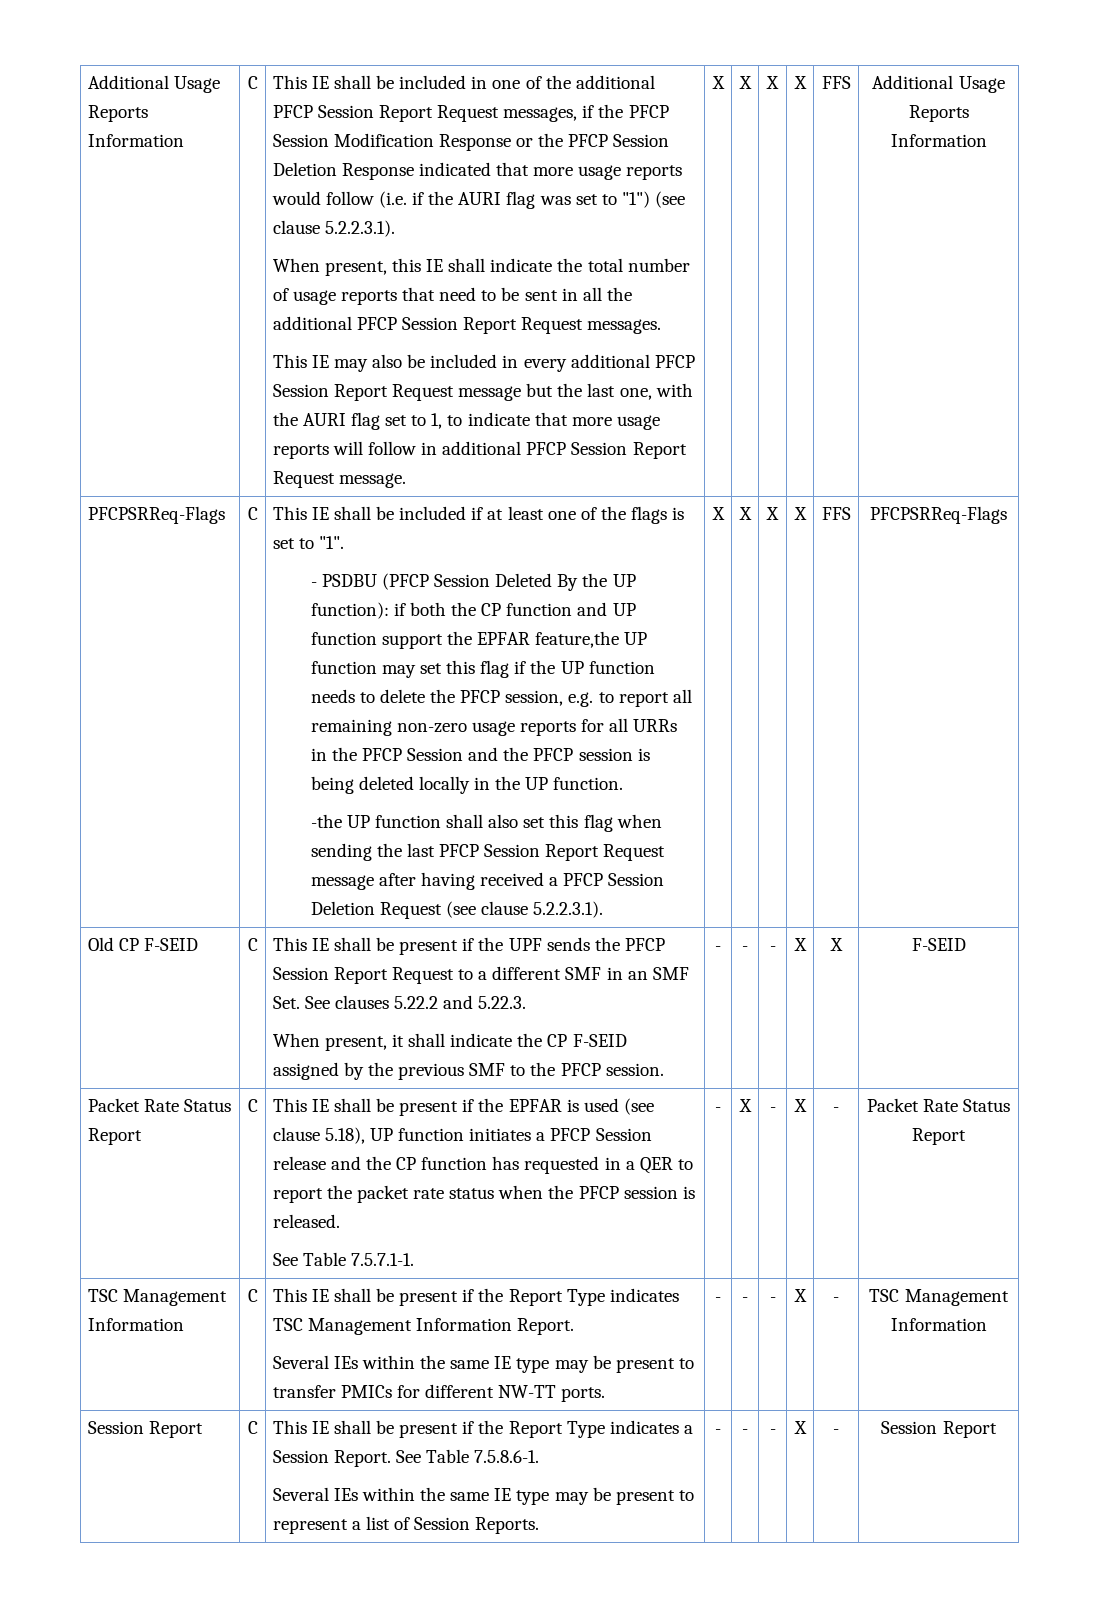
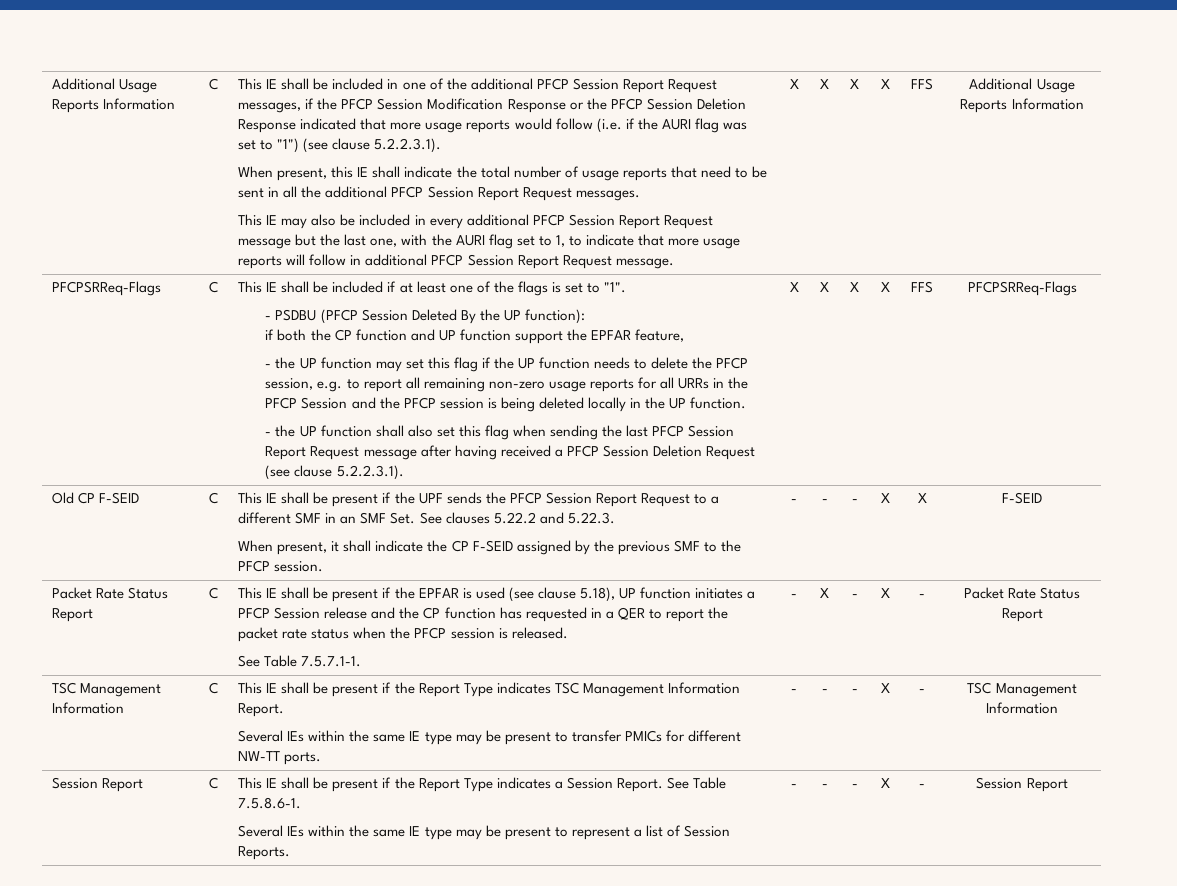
(389, 610) none -> (585, 316) //
[535,631,620,648] feature,the -> [634,329,684,342] [265,357,296,369] feature, // - the
[310,814,342,828] -the -> [265,425,296,437] - the

